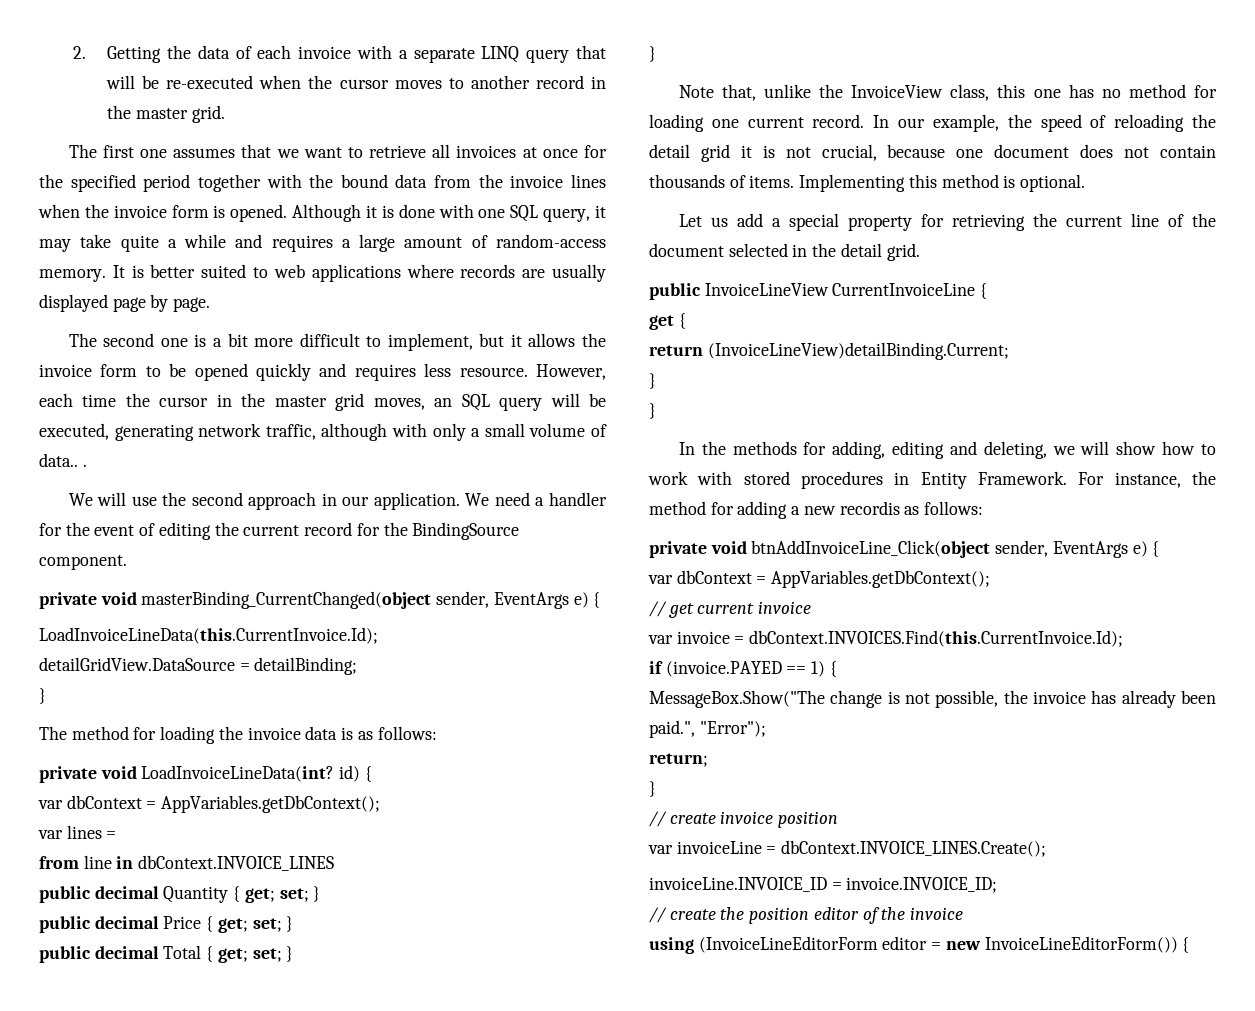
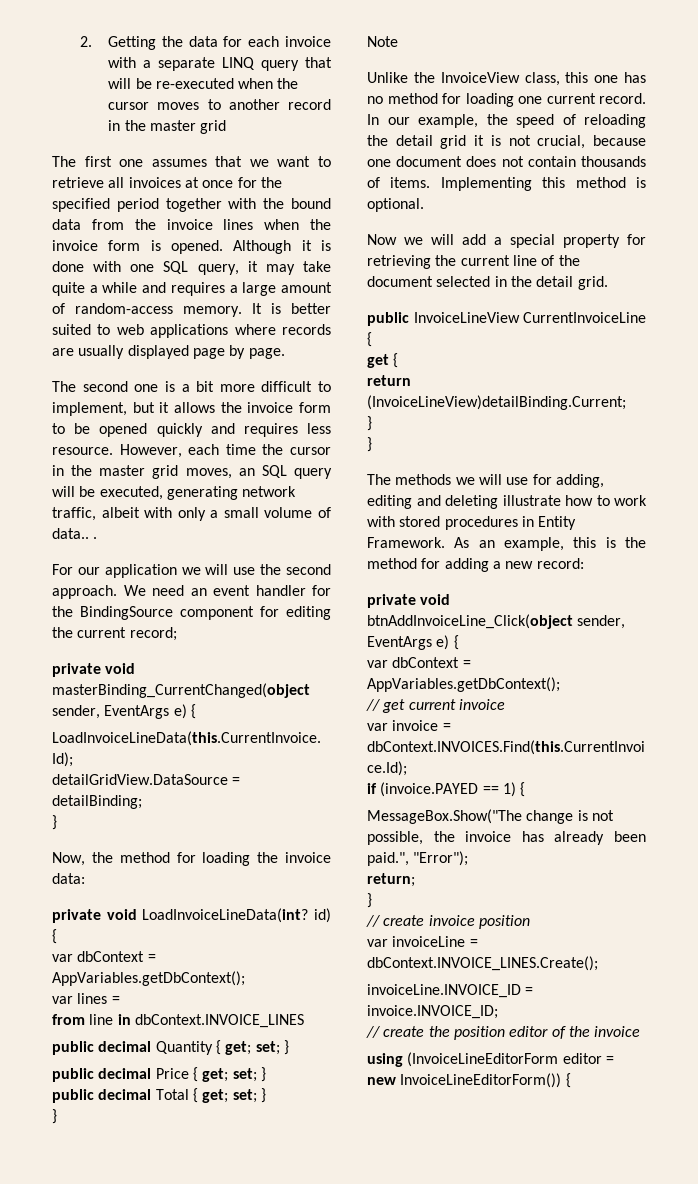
[235,46,252,59] of -> [223,36,243,47] for
[191,105,225,123] grid. -> [200,120,227,134] grid
[321,423,388,441] although -> [101,507,140,518] albeit
[68,492,607,510] [39,522,520,540] [39,555,127,570] We will use the second approach in our application. We need a handler for the event of editing the current record for the BindingSource component. -> [52,564,331,578] [52,585,331,599] [52,606,331,620] [52,627,177,641] For our application we will use the second approach. We need an event handler for the BindingSource component for editing the current record;
[39,726,67,740] The -> [52,852,113,866] Now, the
[305,726,437,740] data is as follows: -> [52,873,85,884] data:
[721,84,812,101] that, unlike -> [367,72,408,83] // Unlike
[678,214,728,227] Let us -> [367,234,454,245] Now we will
[678,441,1157,459] In the methods for adding, editing and deleting, we will show -> [367,474,604,488] [367,495,561,509] The methods we will use for adding, editing and deleting illustrate
[1078,472,1181,488] For instance, -> [454,537,616,551] As an example, this is
[839,501,984,515] recordis as follows: -> [536,558,584,569] record:

